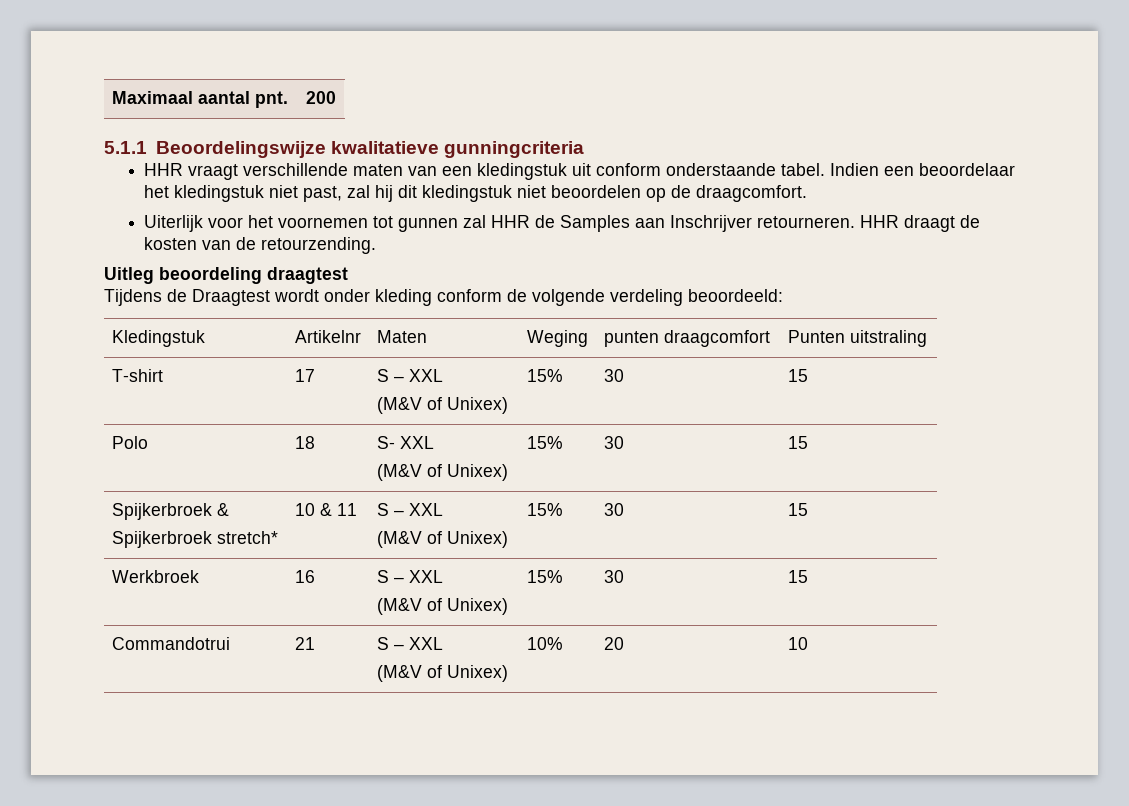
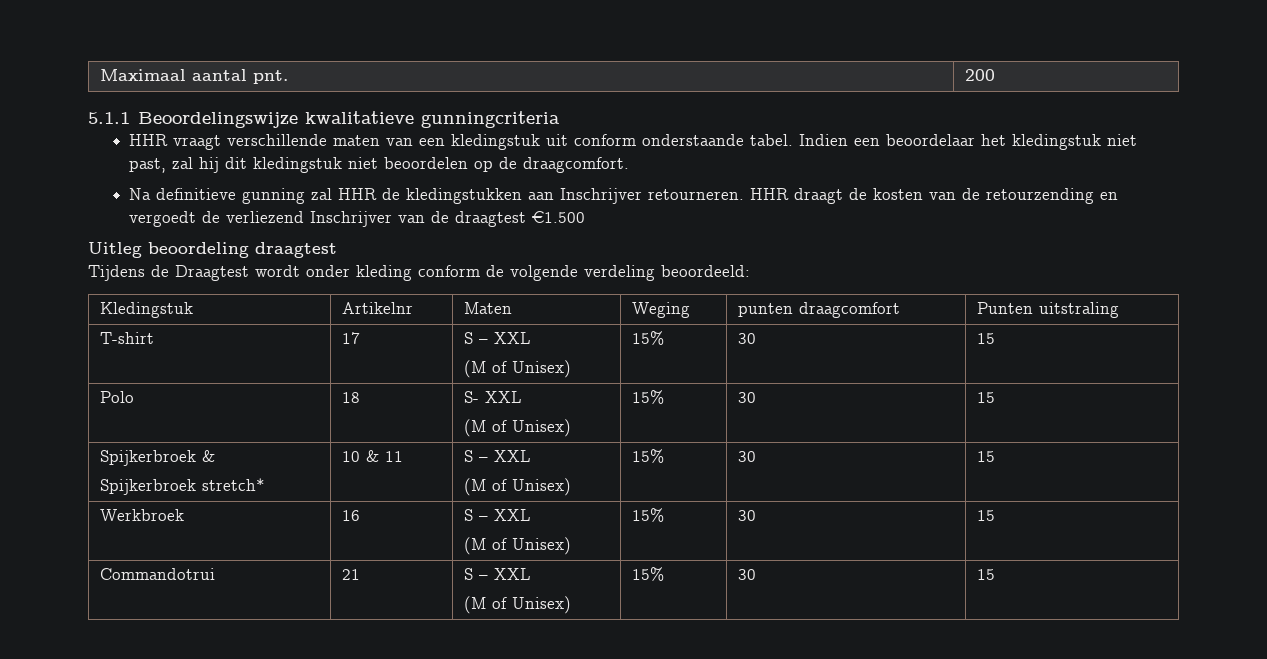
[144,215,459,232] Uiterlijk voor het voornemen tot gunnen -> [129,188,306,204] Na definitieve gunning
[560,215,631,232] Samples -> [406,188,523,204] kledingstukken
[261,237,377,254] retourzending. -> [986,188,1119,204] [129,211,586,227] retourzending en vergoedt de verliezend Inschrijver van de draagtest €1.500
[376,397,508,414] (M&V of Unixex) -> [464,360,572,378] (M of Unisex)
[376,464,508,481] (M&V of Unixex) -> [464,419,572,437] (M of Unisex)
[376,531,508,548] (M&V of Unixex) -> [464,478,572,496] (M of Unisex)
[376,598,508,615] (M&V of Unixex) -> [464,537,572,555] (M of Unisex)
[376,665,508,682] [526,637,563,650] [603,637,624,650] [787,637,808,650] (M&V of Unixex) | 10% | 20 | 10 -> [464,596,572,614] [632,567,665,581] [738,569,757,580] [977,569,996,580] (M of Unisex) | 15% | 30 | 15

